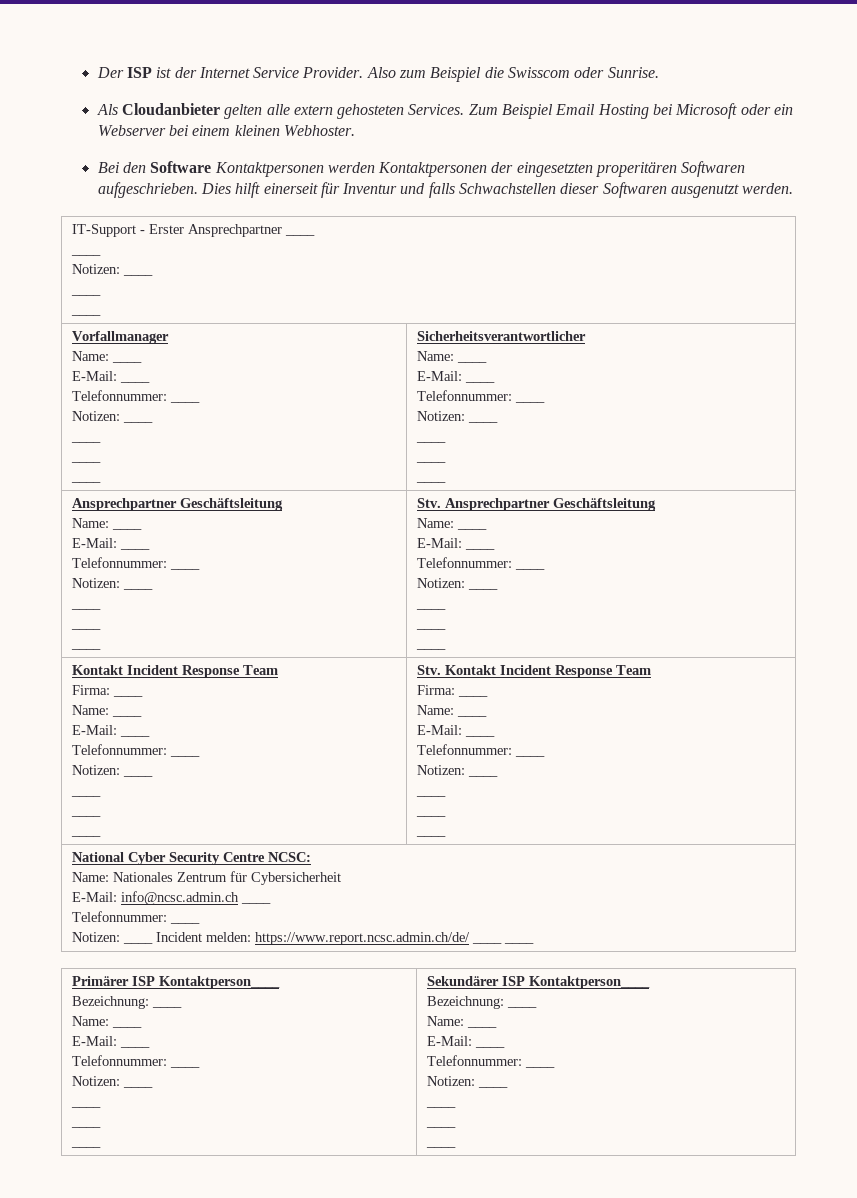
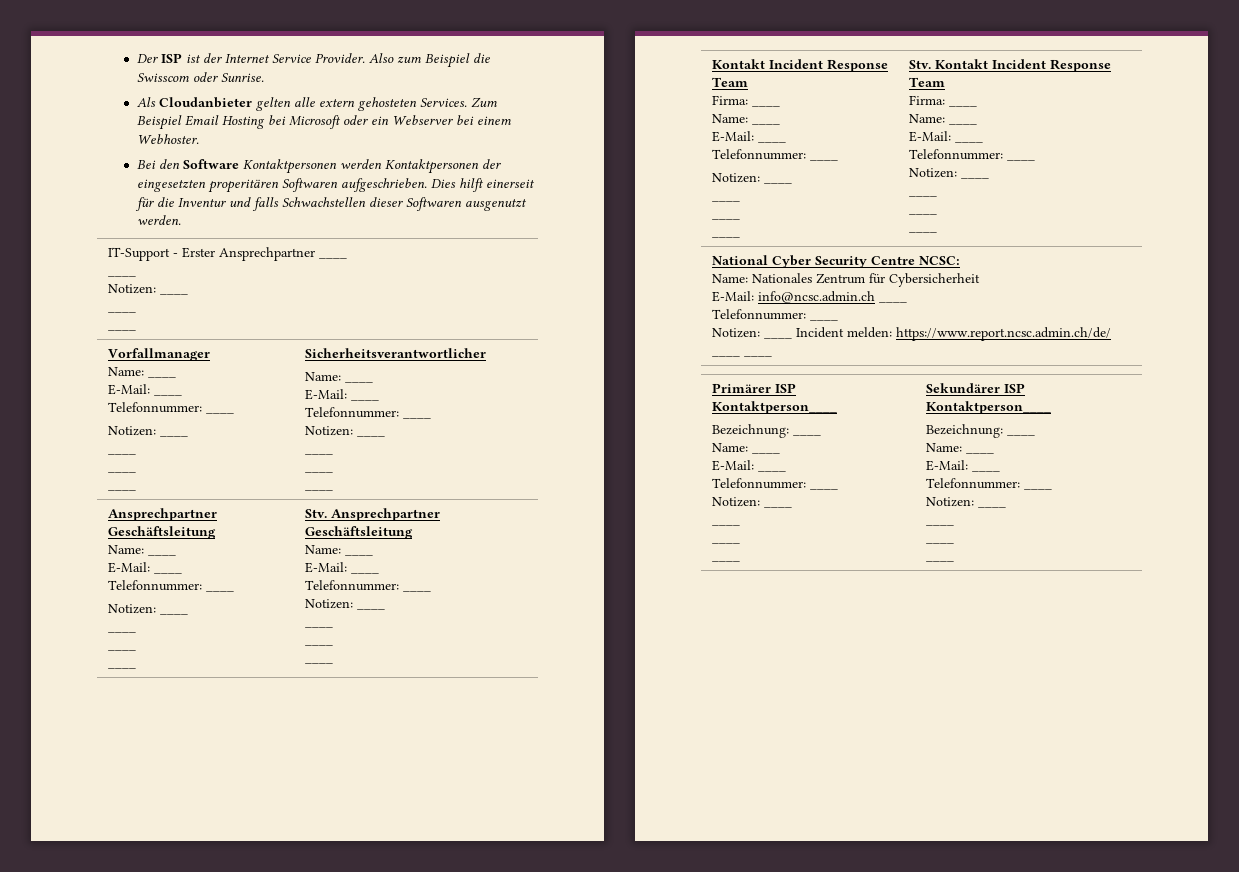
[234,125,280,136] kleinen -> (512, 120) none
(340, 190) none -> [157,197,175,207] die

